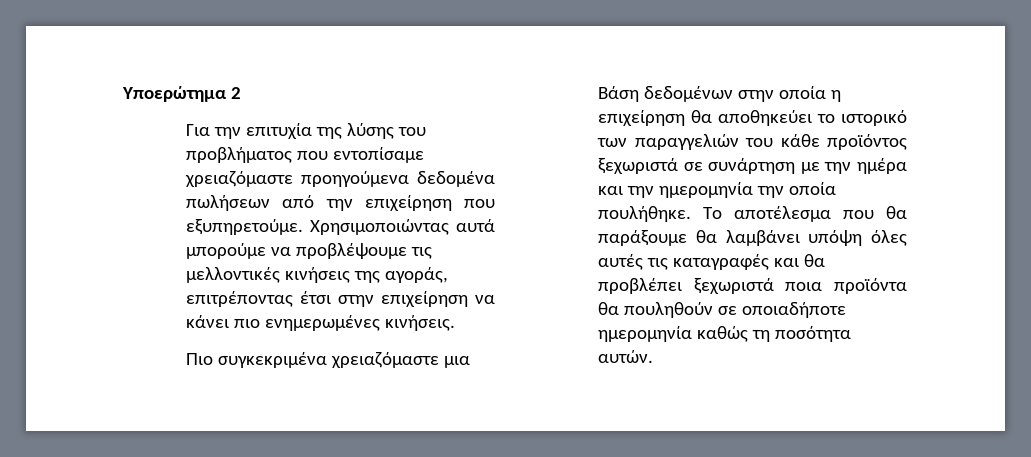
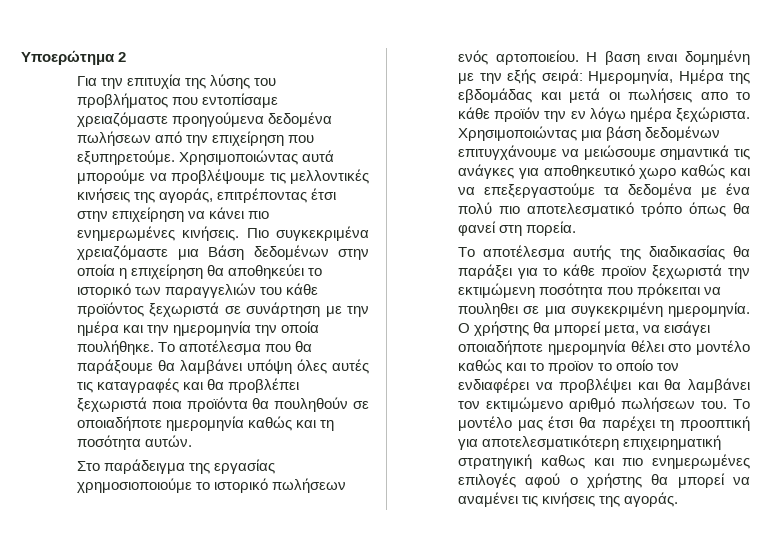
(456, 323) // -> (240, 233) none
(749, 334) none -> [296,420,317,428] και
(654, 356) none -> [77,459,276,474] [77,478,347,493] [458,50,750,65] [458,69,750,84] [458,88,750,103] [458,107,750,122] [458,126,721,141] [458,145,750,160] [458,164,750,179] [458,183,750,198] [458,202,750,217] [458,221,577,236] [458,245,750,260] [458,264,750,279] [458,283,722,298] [458,302,750,317] [458,321,711,336] [458,340,750,355] [458,359,680,374] [458,378,750,393] [458,397,750,412] [458,416,750,431] [458,435,722,450] [458,454,750,469] [458,473,750,488] [458,492,679,507] // Στο παράδειγμα της εργασίας χρημοσιοποιούμε το ιστορικό πωλήσεων ενός αρτοποιείου. Η βαση ειναι δομημένη με την εξής σειρά: Ημερομηνία, Ημέρα της εβδομάδας και μετά οι πωλήσεις απο το κάθε προϊόν την εν λόγω ημέρα ξεχώριστα. Χρησιμοποιώντας μια βάση δεδομένων επιτυγχάνουμε να μειώσουμε σημαντικά τις ανάγκες για αποθηκευτικό χωρο καθώς και να επεξεργαστούμε τα δεδομένα με ένα πολύ πιο αποτελεσματικό τρόπο όπως θα φανεί στη πορεία. // Το αποτέλεσμα αυτής της διαδικασίας θα παράξει για το κάθε προϊον ξεχωριστά την εκτιμώμενη ποσότητα που πρόκειται να πουληθει σε μια συγκεκριμένη ημερομηνία. Ο χρήστης θα μπορεί μετα, να εισάγει οποιαδήποτε ημερομηνία θέλει στο μοντέλο καθώς και το προϊον το οποίο τον ενδιαφέρει να προβλέψει και θα λαμβάνει τον εκτιμώμενο αριθμό πωλήσεων του. Το μοντέλο μας έτσι θα παρέχει τη προοπτική για αποτελεσματικότερη επιχειρηματική στρατηγική καθως και πιο ενημερωμένες επιλογές αφού ο χρήστης θα μπορεί να αναμένει τις κινήσεις της αγοράς.

